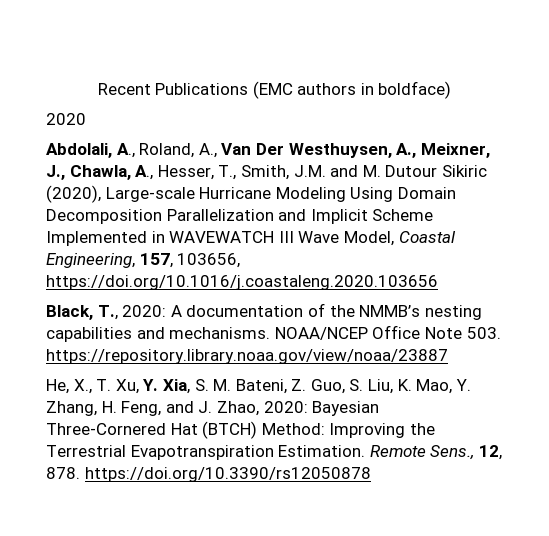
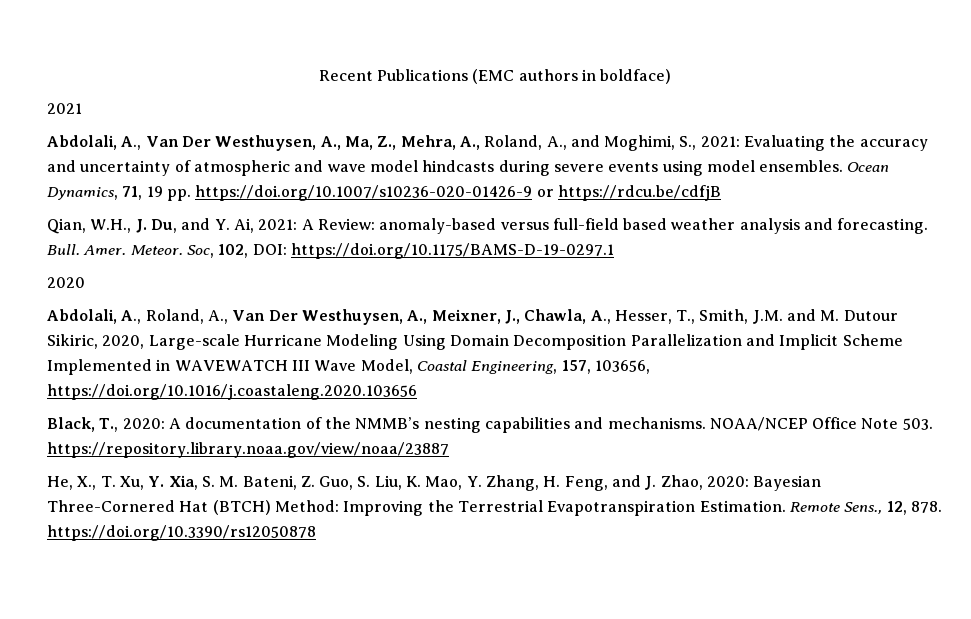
(452, 90) none -> [47,103,82,114] [47,135,928,151] [47,160,890,176] [47,185,721,201] [47,218,929,234] [47,243,614,259] // 2021 // Abdolali, A., Van Der Westhuysen, A., Ma, Z., Mehra, A., Roland, A., and Moghimi, S., 2021: Evaluating the accuracy and uncertainty of atmospheric and wave model hindcasts during severe events using model ensembles. Ocean Dynamics, 71, 19 pp. https://doi.org/10.1007/s10236-020-01426-9 or https://rdcu.be/cdfjB // Qian, W.H., J. Du, and Y. Ai, 2021: A Review: anomaly-based versus full-field based weather analysis and forecasting. Bull. Amer. Meteor. Soc, 102, DOI: https://doi.org/10.1175/BAMS-D-19-0297.1
[441,165,487,177] [46,185,101,203] Sikiric (2020), -> [47,334,145,349] Sikiric, 2020,

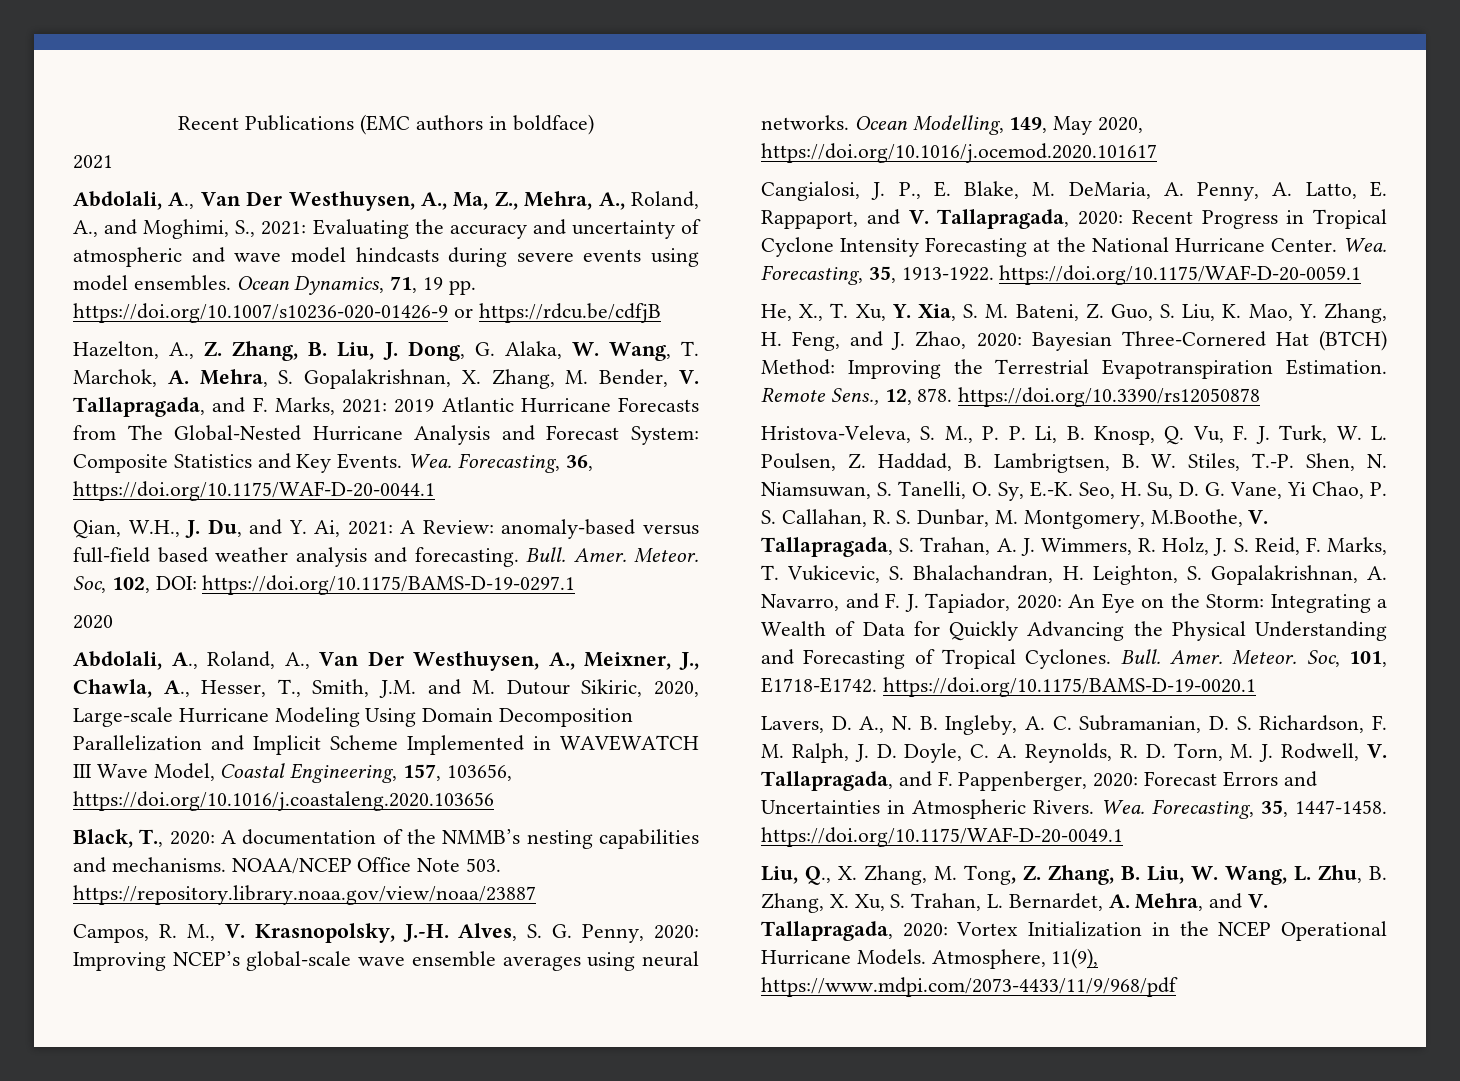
(721, 193) none -> [73,341,699,361] [73,369,699,389] [73,397,699,417] [73,425,699,445] [73,453,593,473] [73,481,435,501] // Hazelton, A., Z. Zhang, B. Liu, J. Dong, G. Alaka, W. Wang, T. Marchok, A. Mehra, S. Gopalakrishnan, X. Zhang, M. Bender, V. Tallapragada, and F. Marks, 2021: 2019 Atlantic Hurricane Forecasts from The Global-Nested Hurricane Analysis and Forecast System: Composite Statistics and Key Events. Wea. Forecasting, 36, https://doi.org/10.1175/WAF-D-20-0044.1
(449, 450) none -> [73,923,699,943] [73,951,699,971] [761,115,1144,135] [761,143,1157,163] [761,181,1387,201] [761,209,1387,229] [761,237,1387,257] [761,265,1362,285] // Campos, R. M., V. Krasnopolsky, J.-H. Alves, S. G. Penny, 2020: Improving NCEP’s global-scale wave ensemble averages using neural networks. Ocean Modelling, 149, May 2020, https://doi.org/10.1016/j.ocemod.2020.101617 // Cangialosi, J. P., E. Blake, M. DeMaria, A. Penny, A. Latto, E. Rappaport, and V. Tallapragada, 2020: Recent Progress in Tropical Cyclone Intensity Forecasting at the National Hurricane Center. Wea. Forecasting, 35, 1913-1922. https://doi.org/10.1175/WAF-D-20-0059.1
(316, 533) none -> [761,425,1388,445] [761,453,1387,473] [761,481,1388,501] [761,509,1269,529] [761,537,1387,557] [761,565,1387,585] [761,593,1387,613] [761,621,1387,641] [761,649,1387,669] [761,677,1256,697] [761,715,1387,735] [761,743,1387,763] [761,771,1317,791] [761,799,1387,819] [761,827,1123,847] [761,865,1387,885] [761,893,1269,913] [761,921,1387,941] [761,948,1099,969] [761,977,1178,997] // Hristova-Veleva, S. M., P. P. Li, B. Knosp, Q. Vu, F. J. Turk, W. L. Poulsen, Z. Haddad, B. Lambrigtsen, B. W. Stiles, T.-P. Shen, N. Niamsuwan, S. Tanelli, O. Sy, E.-K. Seo, H. Su, D. G. Vane, Yi Chao, P. S. Callahan, R. S. Dunbar, M. Montgomery, M.Boothe, V. Tallapragada, S. Trahan, A. J. Wimmers, R. Holz, J. S. Reid, F. Marks, T. Vukicevic, S. Bhalachandran, H. Leighton, S. Gopalakrishnan, A. Navarro, and F. J. Tapiador, 2020: An Eye on the Storm: Integrating a Wealth of Data for Quickly Advancing the Physical Understanding and Forecasting of Tropical Cyclones. Bull. Amer. Meteor. Soc, 101, E1718-E1742. https://doi.org/10.1175/BAMS-D-19-0020.1 // Lavers, D. A., N. B. Ingleby, A. C. Subramanian, D. S. Richardson, F. M. Ralph, J. D. Doyle, C. A. Reynolds, R. D. Torn, M. J. Rodwell, V. Tallapragada, and F. Pappenberger, 2020: Forecast Errors and Uncertainties in Atmospheric Rivers. Wea. Forecasting, 35, 1447-1458. https://doi.org/10.1175/WAF-D-20-0049.1 // Liu, Q., X. Zhang, M. Tong, Z. Zhang, B. Liu, W. Wang, L. Zhu, B. Zhang, X. Xu, S. Trahan, L. Bernardet, A. Mehra, and V. Tallapragada, 2020: Vortex Initialization in the NCEP Operational Hurricane Models. Atmosphere, 11(9), https://www.mdpi.com/2073-4433/11/9/968/pdf

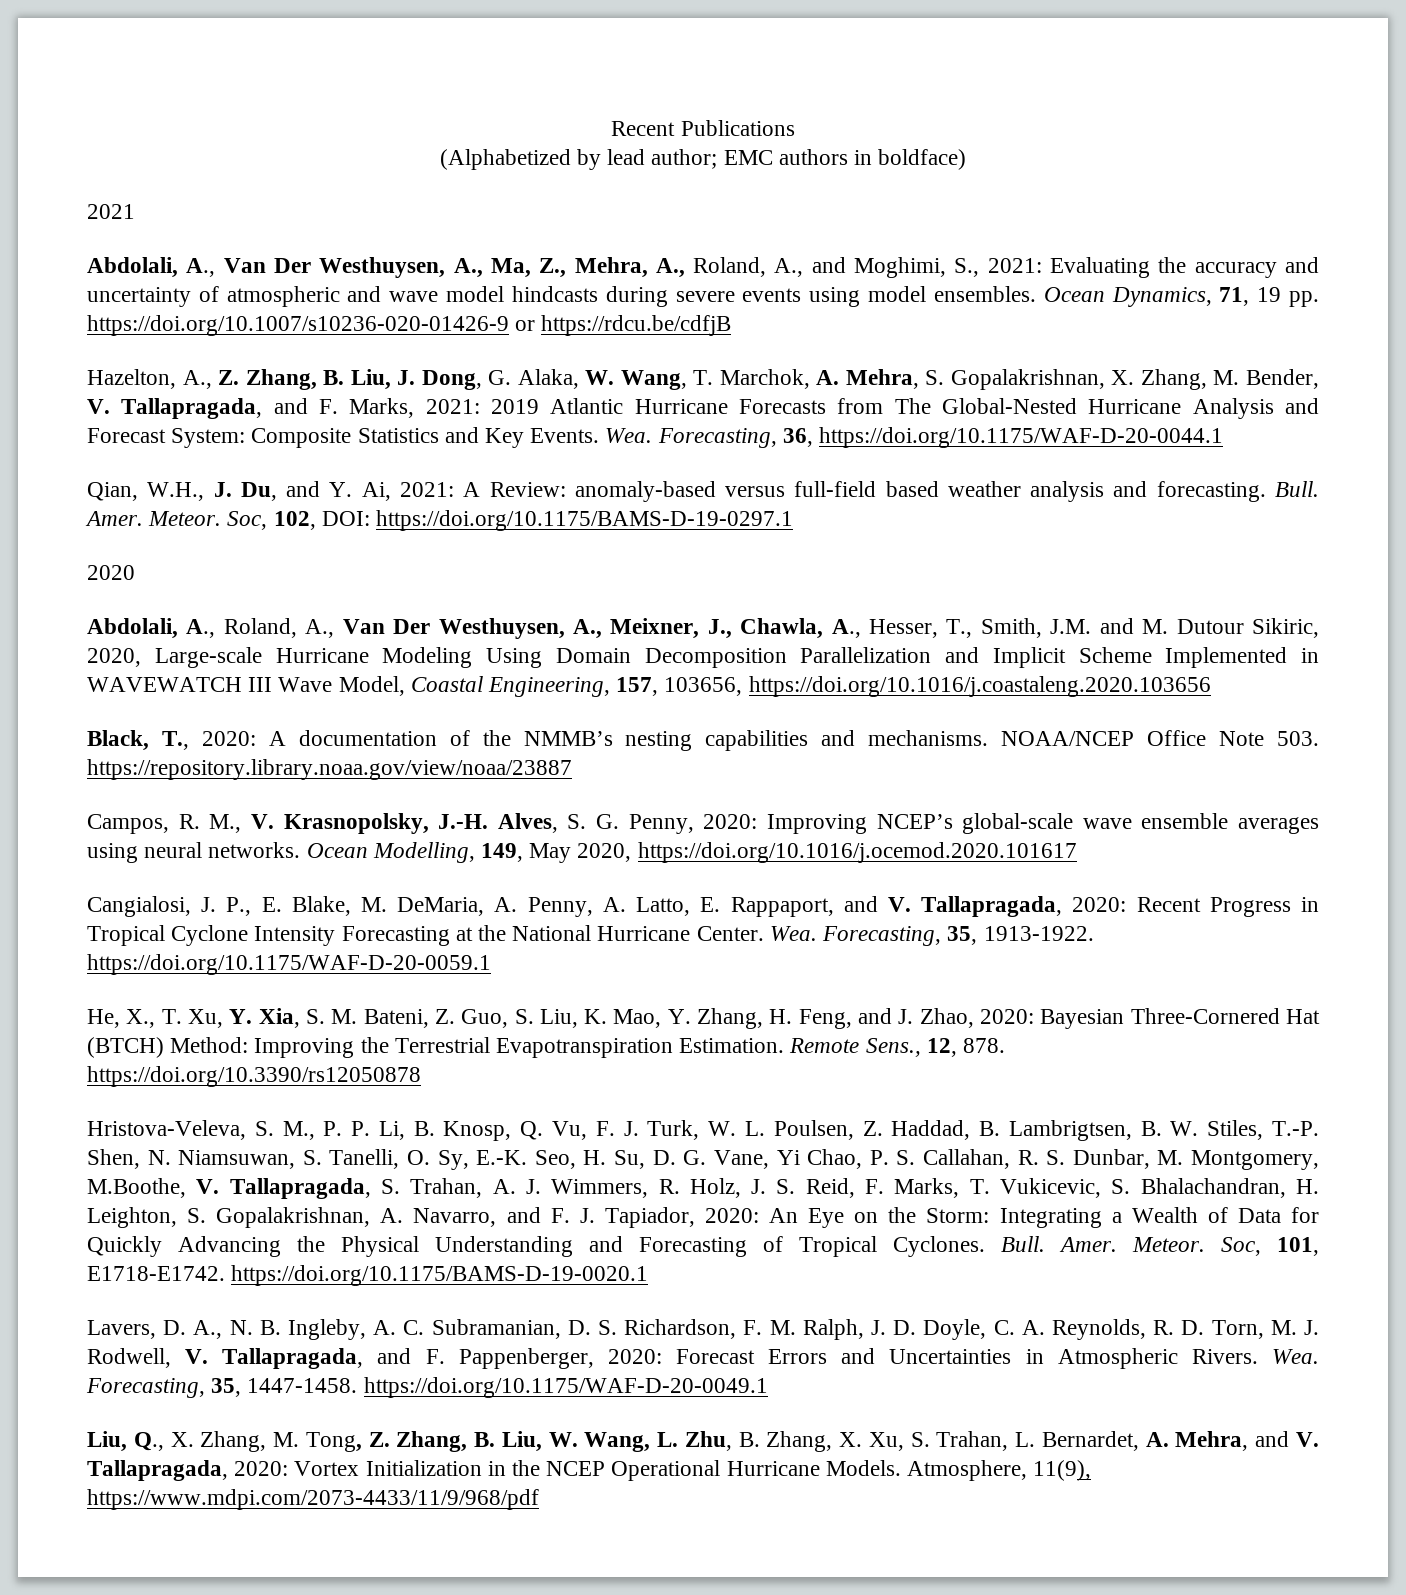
[360,114,411,135] (EMC -> [439,149,773,170] // (Alphabetized by lead author; EMC

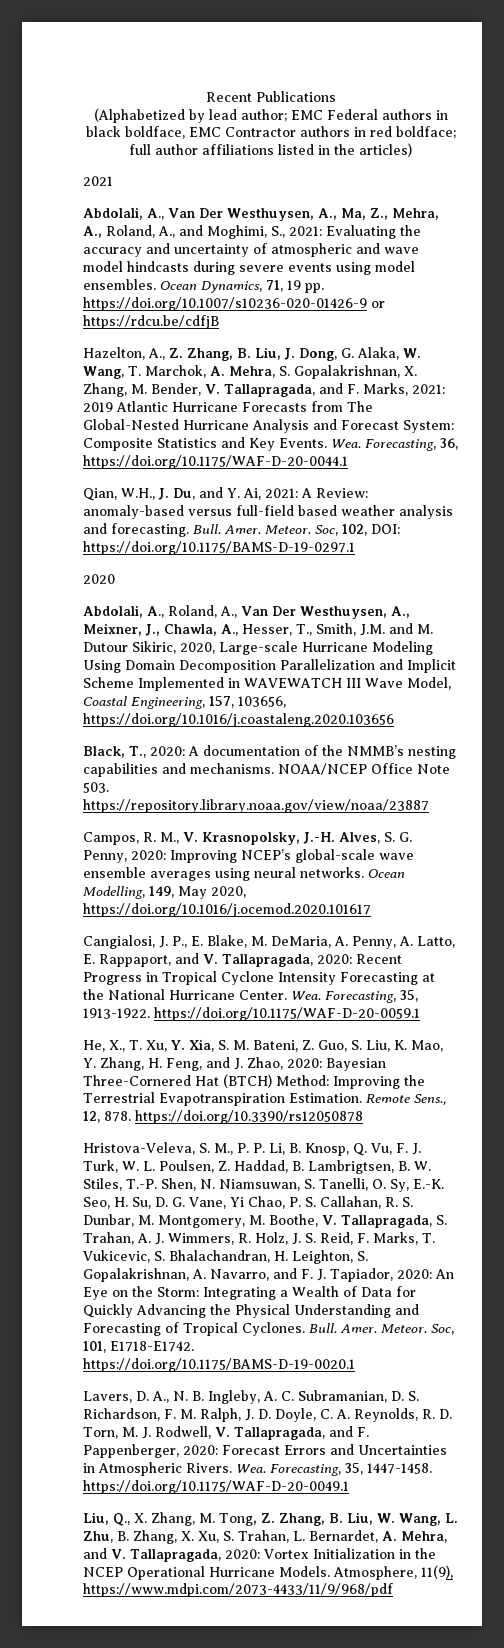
[778,149,967,170] authors in boldface) -> [326,109,448,120] [85,126,456,139] [129,143,412,157] Federal authors in black boldface, EMC Contractor authors in red boldface; full author affiliations listed in the articles)
[87,1178,186,1198] M.Boothe, -> [249,1214,318,1227] M. Boothe,

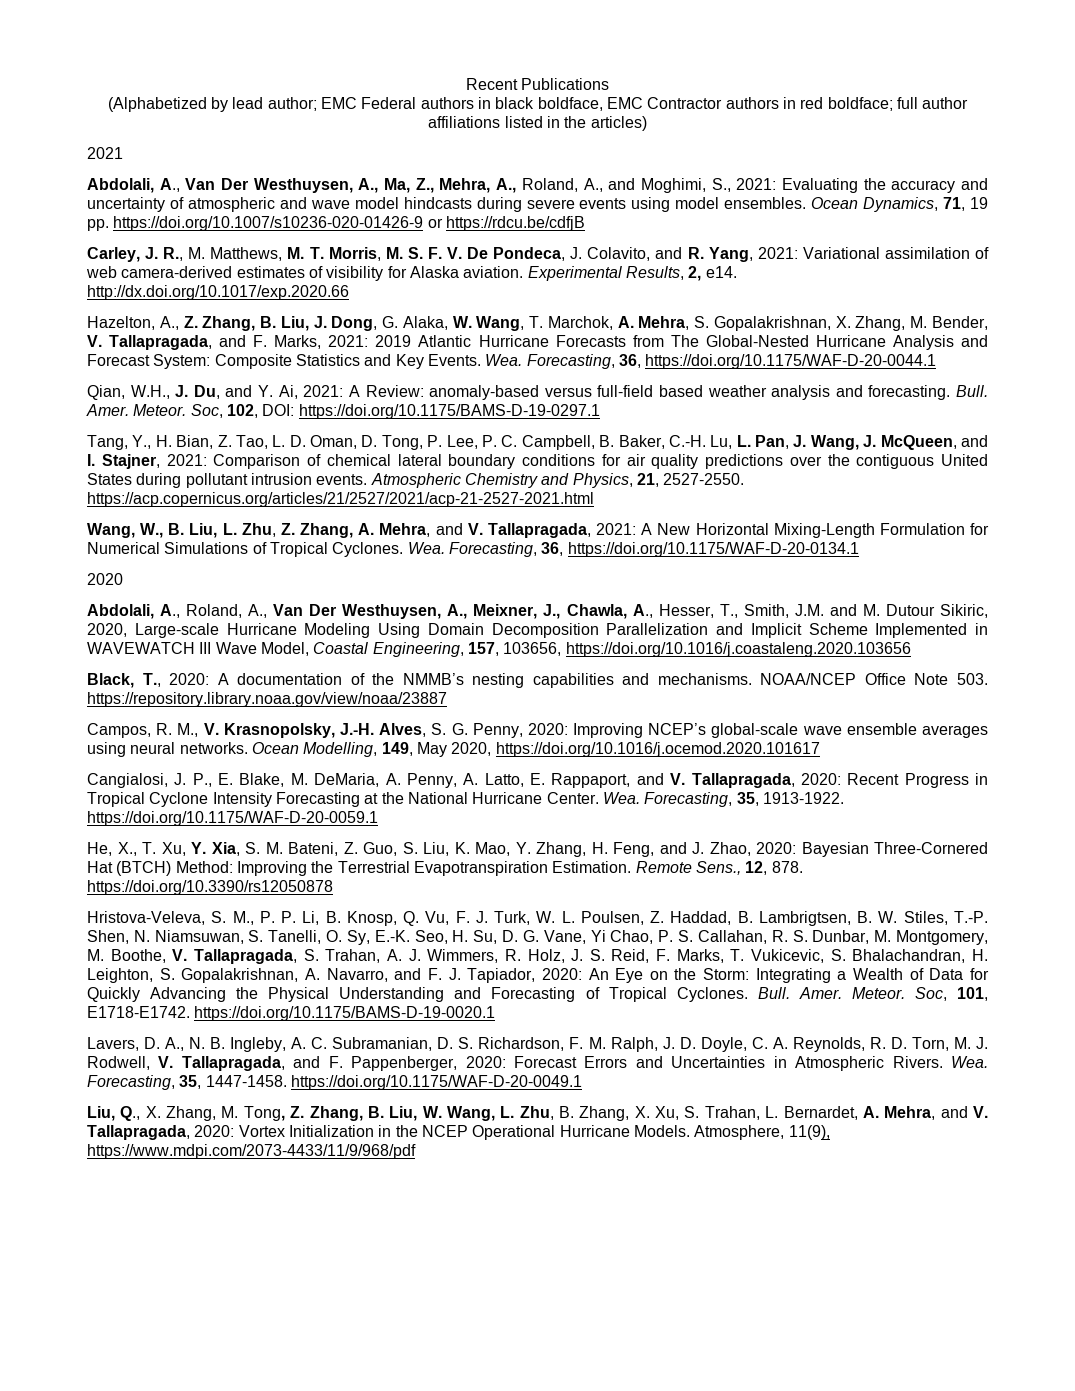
(219, 322) none -> [87,247,989,262] [86,266,737,281] [87,285,349,300] // Carley, J. R., M. Matthews, M. T. Morris, M. S. F. V. De Pondeca, J. Colavito, and R. Yang, 2021: Variational assimilation of web camera-derived estimates of visibility for Alaska aviation. Experimental Results, 2, e14. http://dx.doi.org/10.1017/exp.2020.66
(355, 548) none -> [87,435,988,450] [87,454,988,469] [87,473,745,488] [87,492,594,507] [87,523,989,538] [87,542,859,557] // Tang, Y., H. Bian, Z. Tao, L. D. Oman, D. Tong, P. Lee, P. C. Campbell, B. Baker, C.-H. Lu, L. Pan, J. Wang, J. McQueen, and I. Stajner, 2021: Comparison of chemical lateral boundary conditions for air quality predictions over the contiguous United States during pollutant intrusion events. Atmospheric Chemistry and Physics, 21, 2527-2550. https://acp.copernicus.org/articles/21/2527/2021/acp-21-2527-2021.html // Wang, W., B. Liu, L. Zhu, Z. Zhang, A. Mehra, and V. Tallapragada, 2021: A New Horizontal Mixing-Length Formulation for Numerical Simulations of Tropical Cyclones. Wea. Forecasting, 36, https://doi.org/10.1175/WAF-D-20-0134.1

